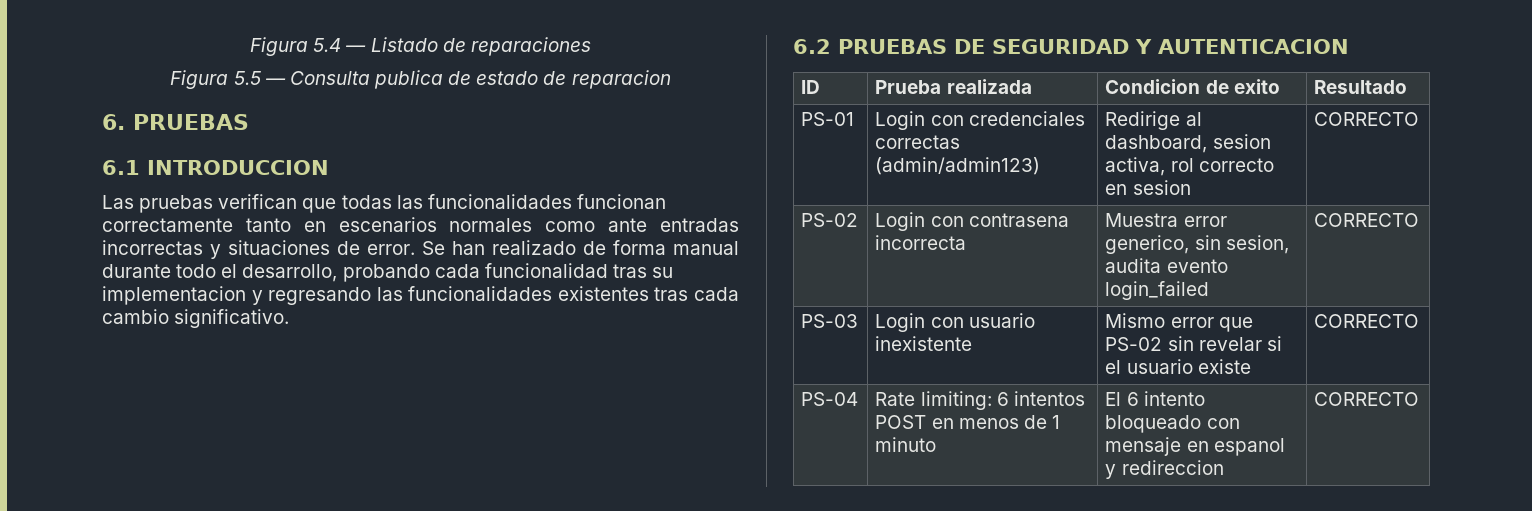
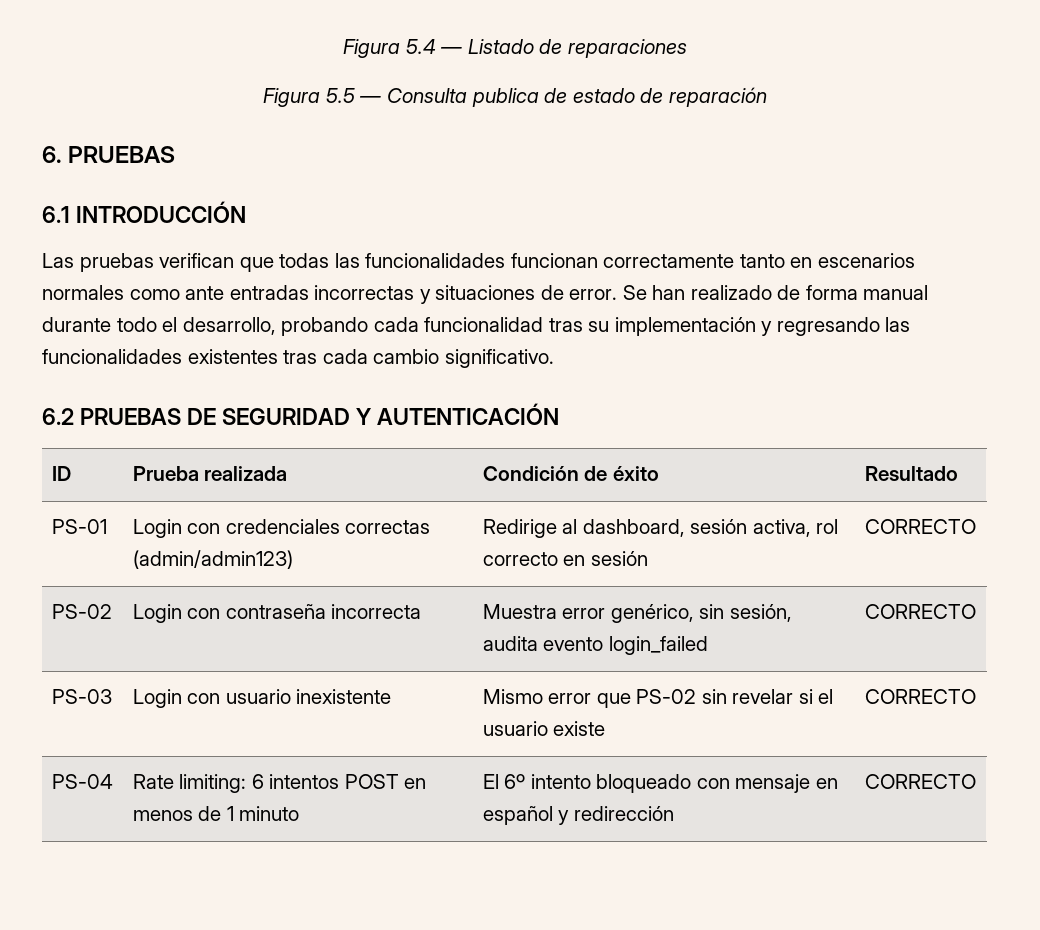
[571,70,671,89] reparacion -> [668,87,767,107] reparación
[147,160,329,175] INTRODUCCION -> [76,201,247,223] INTRODUCCIÓN
[102,286,246,305] implementacion -> [614,317,756,336] implementación
[1158,39,1349,54] AUTENTICACION -> [377,403,560,425] AUTENTICACIÓN
[1105,79,1280,94] Condicion de exito -> [482,466,659,481] Condición de éxito
[1212,134,1271,149] sesion -> [690,519,748,534] sesión
[1132,180,1191,195] sesion -> [590,551,648,566] sesión
[968,213,1069,227] contrasena -> [225,604,326,619] contraseña
[1105,235,1289,254] generico, sin sesion, -> [610,604,792,623] genérico, sin sesión,
[1126,392,1139,406] 6 -> [504,774,526,789] 6º
[1213,438,1285,456] [1105,460,1224,479] espanol y redireccion -> [482,806,674,825] español y redirección

